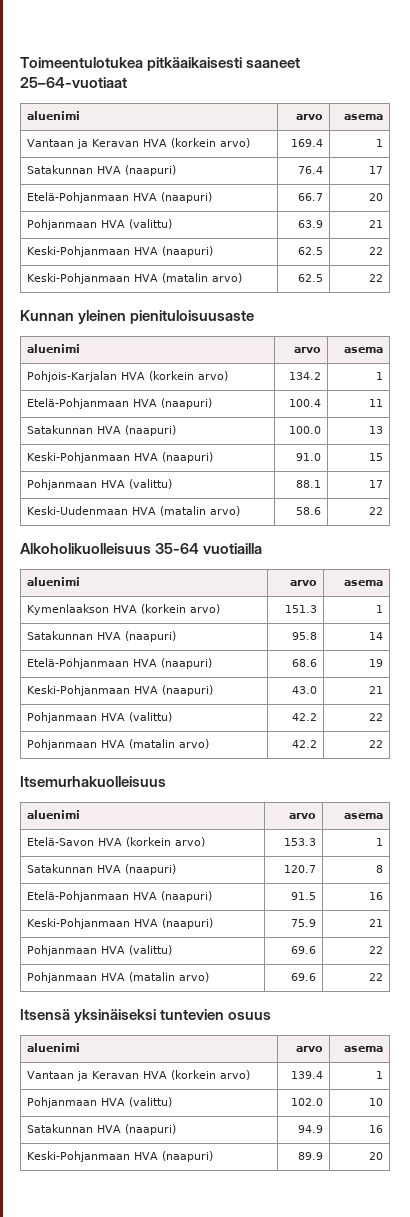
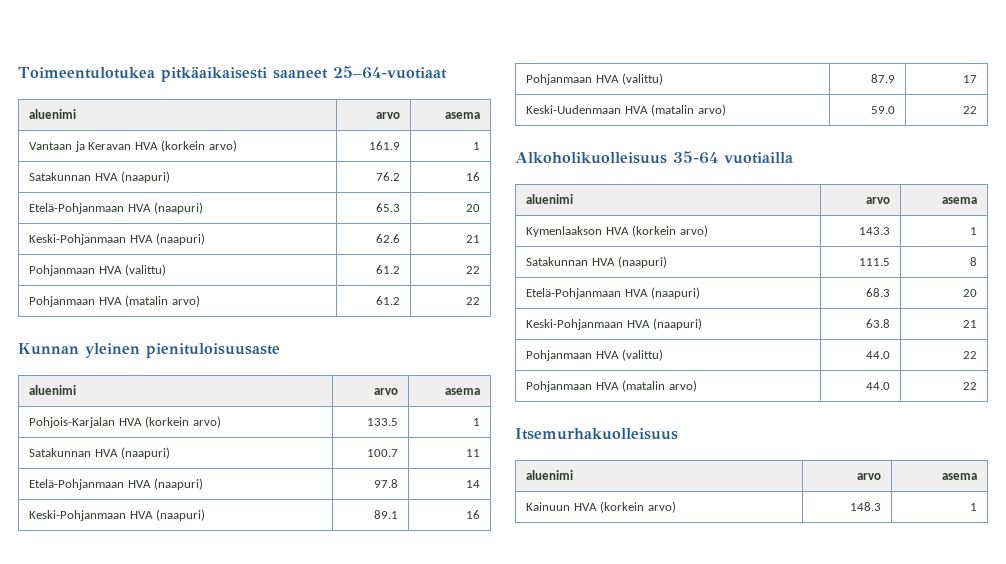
[290,139,323,147] [375,139,383,147] [27,165,177,176] [297,166,323,174] [368,166,383,174] [27,192,213,203] [297,193,323,201] [368,193,383,201] [27,219,173,230] [297,220,323,228] [368,220,383,228] [27,246,214,257] [297,247,323,255] [368,247,383,255] [27,273,243,284] [297,274,323,282] 169.4 | 1 // Satakunnan HVA (naapuri) | 76.4 | 17 // Etelä-Pohjanmaan HVA (naapuri) | 66.7 | 20 // Pohjanmaan HVA (valittu) | 63.9 | 21 // Keski-Pohjanmaan HVA (naapuri) | 62.5 | 22 // Keski-Pohjanmaan HVA (matalin arvo) | 62.5 -> [368,141,400,150] [472,142,480,150] [29,171,171,183] [375,172,400,181] [465,172,480,181] [29,202,204,214] [375,203,400,212] [465,204,480,212] [29,233,206,245] [375,234,400,243] [465,235,480,243] [29,264,167,276] [375,265,400,274] [465,266,480,274] [29,295,200,307] [375,296,400,305] 161.9 | 1 // Satakunnan HVA (naapuri) | 76.2 | 16 // Etelä-Pohjanmaan HVA (naapuri) | 65.3 | 20 // Keski-Pohjanmaan HVA (naapuri) | 62.6 | 21 // Pohjanmaan HVA (valittu) | 61.2 | 22 // Pohjanmaan HVA (matalin arvo) | 61.2
[288,372,321,380] [375,372,383,380] [27,398,213,409] [288,399,321,407] [368,399,383,407] [27,425,177,436] [288,426,321,434] [368,426,383,434] [27,452,214,463] [295,453,321,461] [368,453,383,461] [27,479,173,490] [295,480,321,488] 134.2 | 1 // Etelä-Pohjanmaan HVA (naapuri) | 100.4 | 11 // Satakunnan HVA (naapuri) | 100.0 | 13 // Keski-Pohjanmaan HVA (naapuri) | 91.0 | 15 // Pohjanmaan HVA (valittu) | 88.1 -> [366,418,398,426] [472,418,480,426] [29,447,171,459] [366,449,398,457] [465,449,480,457] [29,478,204,490] [373,479,398,488] [465,480,480,488] [29,509,206,521] [373,510,398,519] [465,510,480,519] [526,73,664,85] [870,74,895,83] 133.5 | 1 // Satakunnan HVA (naapuri) | 100.7 | 11 // Etelä-Pohjanmaan HVA (naapuri) | 97.8 | 14 // Keski-Pohjanmaan HVA (naapuri) | 89.1 | 16 // Pohjanmaan HVA (valittu) | 87.9
[295,507,321,515] 58.6 -> [870,106,895,114] 59.0
[284,605,317,613] [375,605,383,613] [27,631,177,642] [291,632,317,640] [368,632,383,640] [27,658,213,669] [291,659,317,667] [368,659,383,667] [27,685,214,696] [291,686,317,694] [368,686,383,694] [27,712,173,723] [291,713,317,721] [368,713,383,721] [27,739,210,750] [291,740,317,748] 151.3 | 1 // Satakunnan HVA (naapuri) | 95.8 | 14 // Etelä-Pohjanmaan HVA (naapuri) | 68.6 | 19 // Keski-Pohjanmaan HVA (naapuri) | 43.0 | 21 // Pohjanmaan HVA (valittu) | 42.2 | 22 // Pohjanmaan HVA (matalin arvo) | 42.2 -> [858,227,890,235] [969,227,977,235] [526,256,668,268] [858,258,890,266] [969,257,977,266] [526,287,701,299] [865,288,890,297] [962,289,977,297] [526,318,703,330] [865,319,890,328] [962,320,977,328] [526,349,664,361] [865,351,890,359] [962,351,977,359] [526,380,697,392] [865,382,890,390] 143.3 | 1 // Satakunnan HVA (naapuri) | 111.5 | 8 // Etelä-Pohjanmaan HVA (naapuri) | 68.3 | 20 // Keski-Pohjanmaan HVA (naapuri) | 63.8 | 21 // Pohjanmaan HVA (valittu) | 44.0 | 22 // Pohjanmaan HVA (matalin arvo) | 44.0
[27,837,206,847] [283,838,316,846] [375,838,383,846] [27,864,177,875] [283,865,316,873] [375,865,383,873] [27,891,213,902] [290,892,316,900] [368,892,383,900] [27,918,214,929] [290,919,316,927] [368,919,383,927] [27,945,173,956] [290,946,316,954] [368,946,383,954] [27,972,210,983] [290,973,316,981] [368,973,383,981] [20,1009,272,1023] [27,1043,81,1052] [295,1046,323,1052] [343,1046,383,1052] [27,1070,251,1081] [290,1071,323,1079] [375,1071,383,1079] [27,1097,173,1108] [290,1098,323,1106] [368,1098,383,1106] [27,1124,177,1135] [297,1125,323,1133] [368,1125,383,1133] [27,1151,214,1162] [297,1152,323,1160] [368,1152,383,1160] Etelä-Savon HVA (korkein arvo) | 153.3 | 1 // Satakunnan HVA (naapuri) | 120.7 | 8 // Etelä-Pohjanmaan HVA (naapuri) | 91.5 | 16 // Keski-Pohjanmaan HVA (naapuri) | 75.9 | 21 // Pohjanmaan HVA (valittu) | 69.6 | 22 // Pohjanmaan HVA (matalin arvo) | 69.6 | 22 // Itsensä yksinäiseksi tuntevien osuus // aluenimi | arvo | asema // Vantaan ja Keravan HVA (korkein arvo) | 139.4 | 1 // Pohjanmaan HVA (valittu) | 102.0 | 10 // Satakunnan HVA (naapuri) | 94.9 | 16 // Keski-Pohjanmaan HVA (naapuri) | 89.9 | 20 -> [526,501,676,513] [849,502,881,511] [969,503,977,511] Kainuun HVA (korkein arvo) | 148.3 | 1

